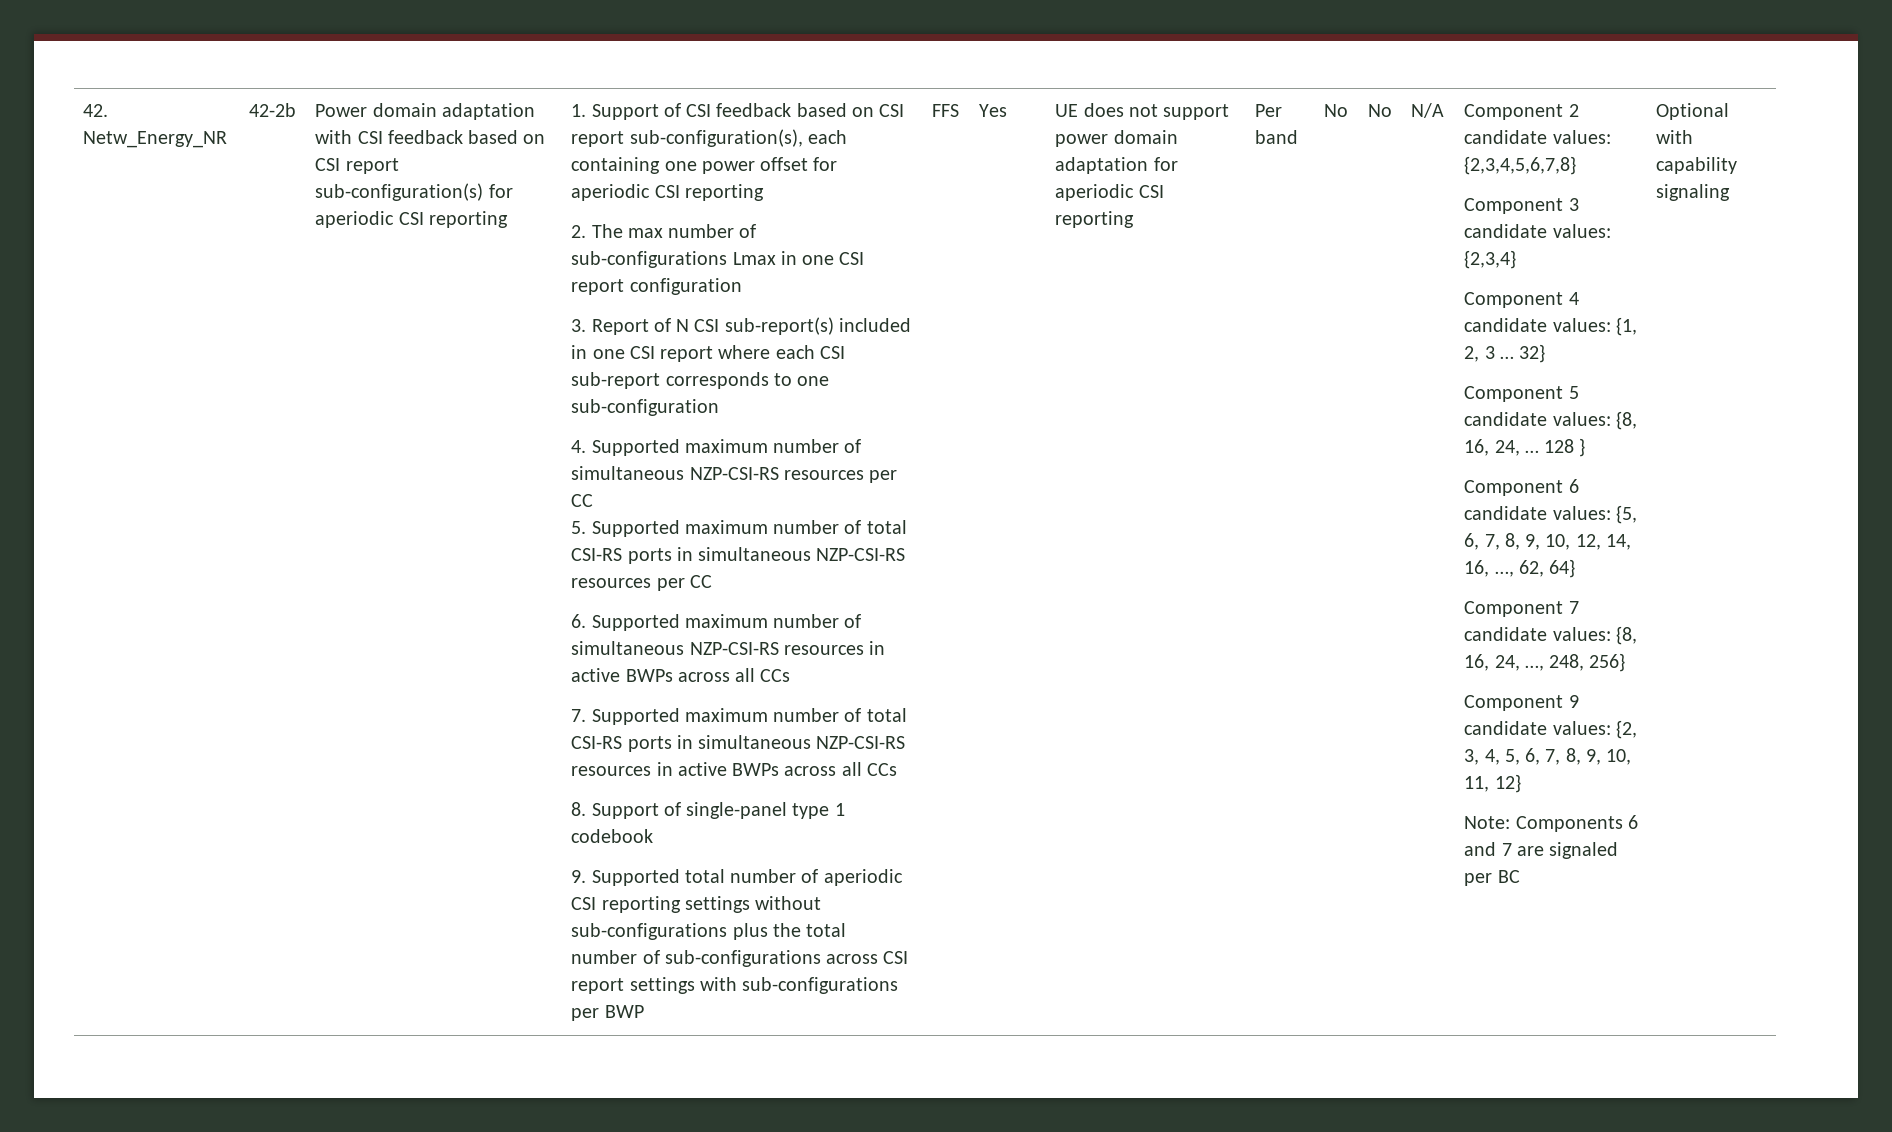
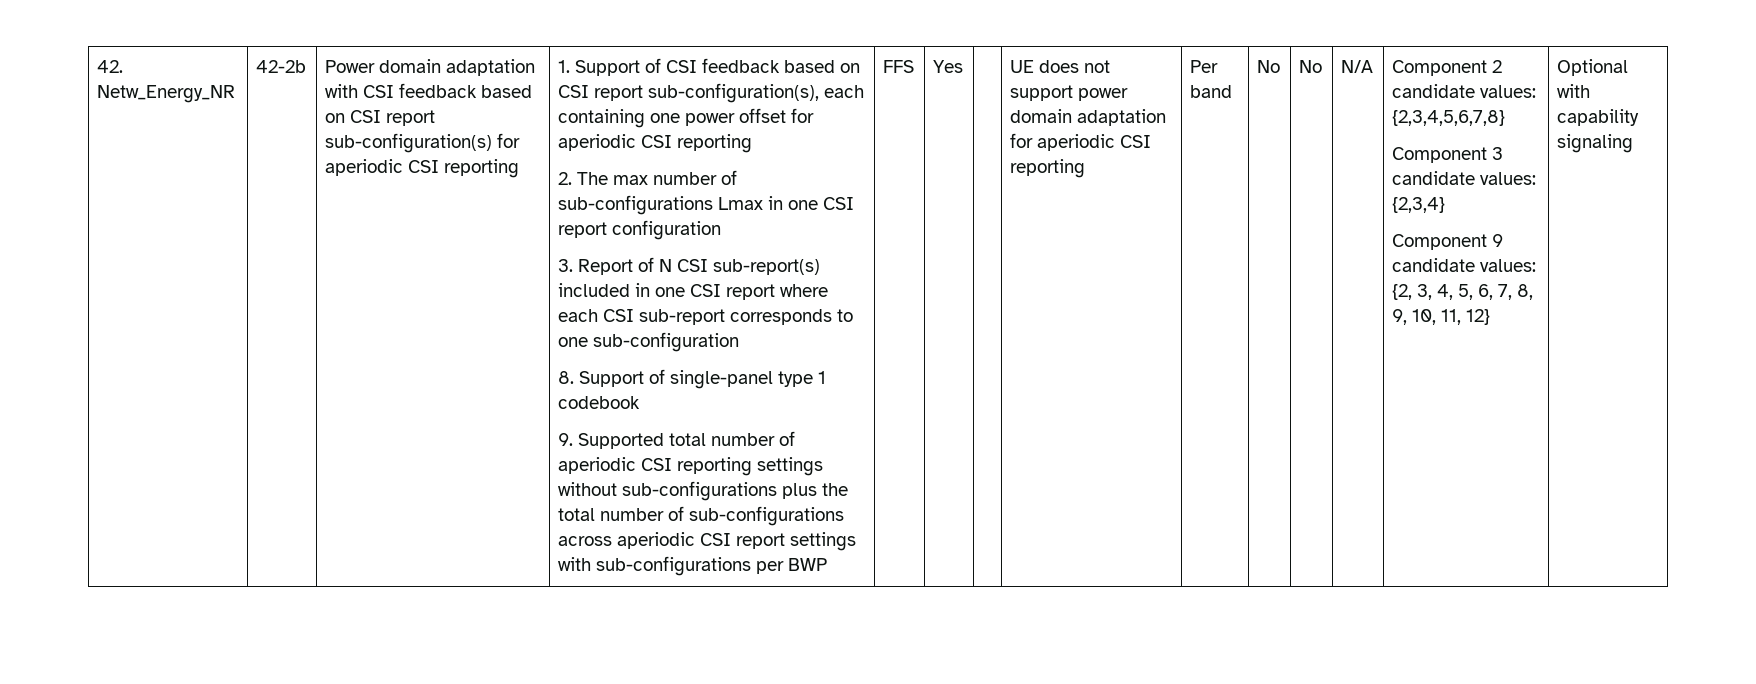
[571,439,862,456] [571,466,898,483] [571,494,594,507] [571,520,907,537] [571,547,906,564] [571,575,712,591] [571,614,862,631] [571,641,886,655] [571,668,791,682] [571,708,907,725] [571,735,906,752] [571,762,897,776] // 4. Supported maximum number of simultaneous NZP-CSI-RS resources per CC // 5. Supported maximum number of total CSI-RS ports in simultaneous NZP-CSI-RS resources per CC // 6. Supported maximum number of simultaneous NZP-CSI-RS resources in active BWPs across all CCs // 7. Supported maximum number of total CSI-RS ports in simultaneous NZP-CSI-RS resources in active BWPs across all CCs -> (740, 342) none
(879, 959) none -> [617,532,696,549] aperiodic
[1464,292,1579,308] [1464,317,1637,336] [1464,344,1546,363] [1464,386,1579,402] [1464,411,1637,430] [1464,438,1586,457] [1464,479,1579,496] [1464,505,1637,524] [1464,533,1631,550] [1464,559,1576,578] [1464,601,1579,617] [1464,626,1637,645] [1464,653,1626,672] // Component 4 candidate values: {1, 2, 3 … 32} // Component 5 candidate values: {8, 16, 24, … 128 } // Component 6 candidate values: {5, 6, 7, 8, 9, 10, 12, 14, 16, …, 62, 64} // Component 7 candidate values: {8, 16, 24, …, 248, 256} -> (1446, 205) none
[1464,815,1638,832] [1464,842,1619,859] [1464,870,1520,886] // Note: Components 6 and 7 are signaled per BC -> (1491, 317) none

